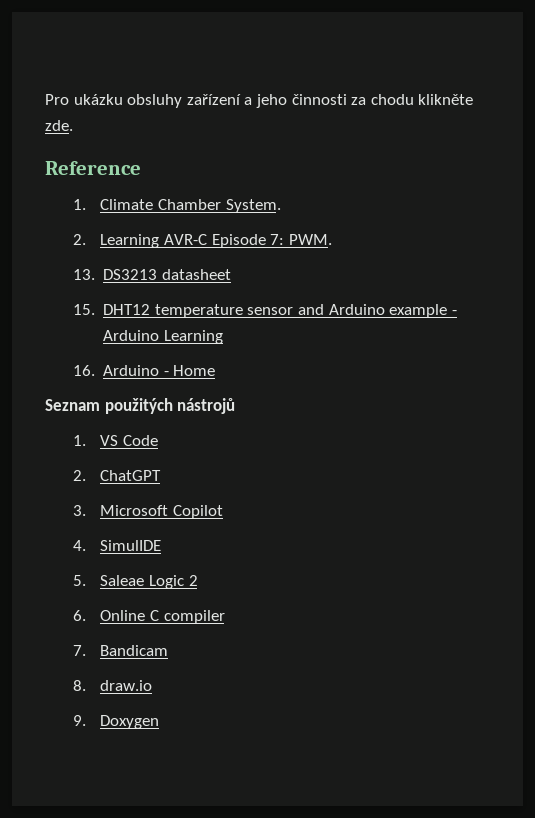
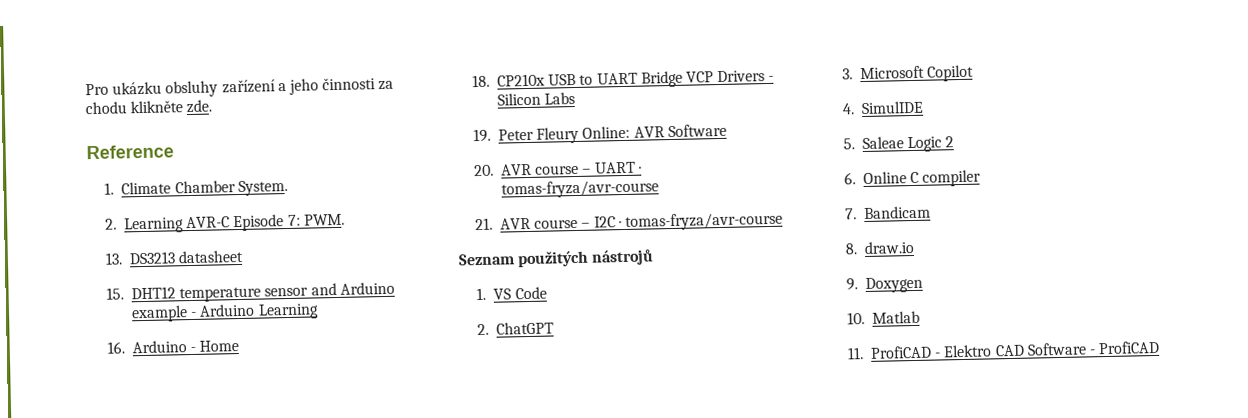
(216, 370) none -> [472,70,775,88] [496,91,576,106] [473,123,727,144] [474,161,642,177] [500,179,659,199] [475,211,783,231] // 18. CP210x USB to UART Bridge VCP Drivers - Silicon Labs // 19. Peter Fleury Online: AVR Software // 20. AVR course – UART · tomas-fryza/avr-course // 21. AVR course – I2C · tomas-fryza/avr-course
(160, 722) none -> [847,310,920,325] [847,340,1161,360] // 10. Matlab // 11. ProfiCAD - Elektro CAD Software - ProfiCAD

